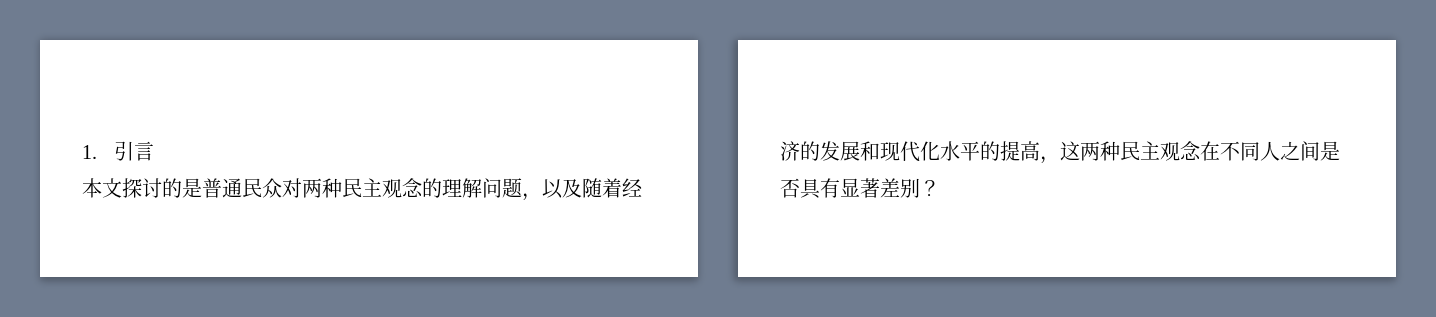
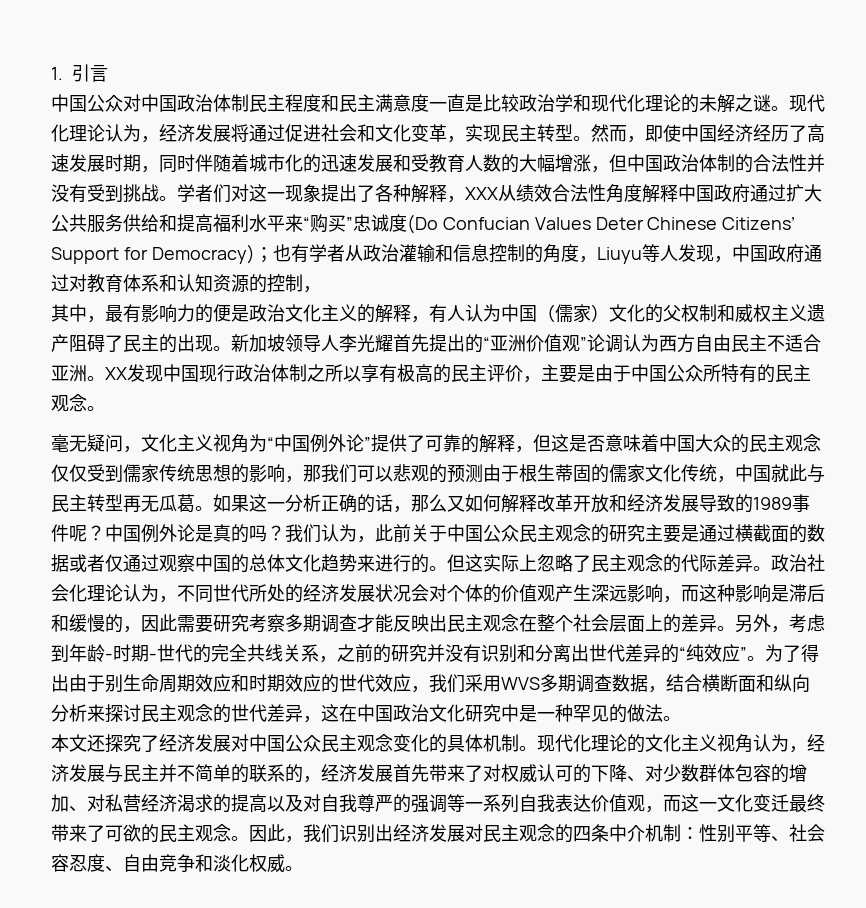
[82,178,642,201] [780,141,1340,164] [780,178,940,199] 本文探讨的是普通民众对两种民主观念的理解问题，以及随着经济的发展和现代化水平的提高，这两种民主观念在不同人之间是否具有显著差别？ -> [51,94,825,113] [51,124,825,143] [51,154,825,173] [51,184,822,203] [51,214,796,234] [51,244,822,264] [51,274,321,293] [51,304,825,323] [51,334,821,353] [51,364,811,383] [51,394,105,412] [51,434,821,453] [51,464,825,483] [51,494,810,513] [51,524,825,543] [51,554,825,573] [51,584,825,603] [51,614,825,633] [51,644,819,663] [51,674,810,693] [51,704,681,723] [51,734,825,753] [51,764,807,783] [51,794,825,813] [51,824,825,843] [51,854,303,872] 中国公众对中国政治体制民主程度和民主满意度一直是比较政治学和现代化理论的未解之谜。现代化理论认为，经济发展将通过促进社会和文化变革，实现民主转型。然而，即使中国经济经历了高速发展时期，同时伴随着城市化的迅速发展和受教育人数的大幅增涨，但中国政治体制的合法性并没有受到挑战。学者们对这一现象提出了各种解释，XXX从绩效合法性角度解释中国政府通过扩大公共服务供给和提高福利水平来“购买”忠诚度(Do Confucian Values Deter Chinese Citizens’ Support for Democracy)；也有学者从政治灌输和信息控制的角度，Liuyu等人发现，中国政府通过对教育体系和认知资源的控制， // 其中，最有影响力的便是政治文化主义的解释，有人认为中国（儒家）文化的父权制和威权主义遗产阻碍了民主的出现。新加坡领导人李光耀首先提出的“亚洲价值观”论调认为西方自由民主不适合亚洲。XX发现中国现行政治体制之所以享有极高的民主评价，主要是由于中国公众所特有的民主观念。 // 毫无疑问，文化主义视角为“中国例外论”提供了可靠的解释，但这是否意味着中国大众的民主观念仅仅受到儒家传统思想的影响，那我们可以悲观的预测由于根生蒂固的儒家文化传统，中国就此与民主转型再无瓜葛。如果这一分析正确的话，那么又如何解释改革开放和经济发展导致的1989事件呢？中国例外论是真的吗？我们认为，此前关于中国公众民主观念的研究主要是通过横截面的数据或者仅通过观察中国的总体文化趋势来进行的。但这实际上忽略了民主观念的代际差异。政治社会化理论认为，不同世代所处的经济发展状况会对个体的价值观产生深远影响，而这种影响是滞后和缓慢的，因此需要研究考察多期调查才能反映出民主观念在整个社会层面上的差异。另外，考虑到年龄-时期-世代的完全共线关系，之前的研究并没有识别和分离出世代差异的“纯效应”。为了得出由于别生命周期效应和时期效应的世代效应，我们采用WVS多期调查数据，结合横断面和纵向分析来探讨民主观念的世代差异，这在中国政治文化研究中是一种罕见的做法。 // 本文还探究了经济发展对中国公众民主观念变化的具体机制。现代化理论的文化主义视角认为，经济发展与民主并不简单的联系的，经济发展首先带来了对权威认可的下降、对少数群体包容的增加、对私营经济渴求的提高以及对自我尊严的强调等一系列自我表达价值观，而这一文化变迁最终带来了可欲的民主观念。因此，我们识别出经济发展对民主观念的四条中介机制：性别平等、社会容忍度、自由竞争和淡化权威。

